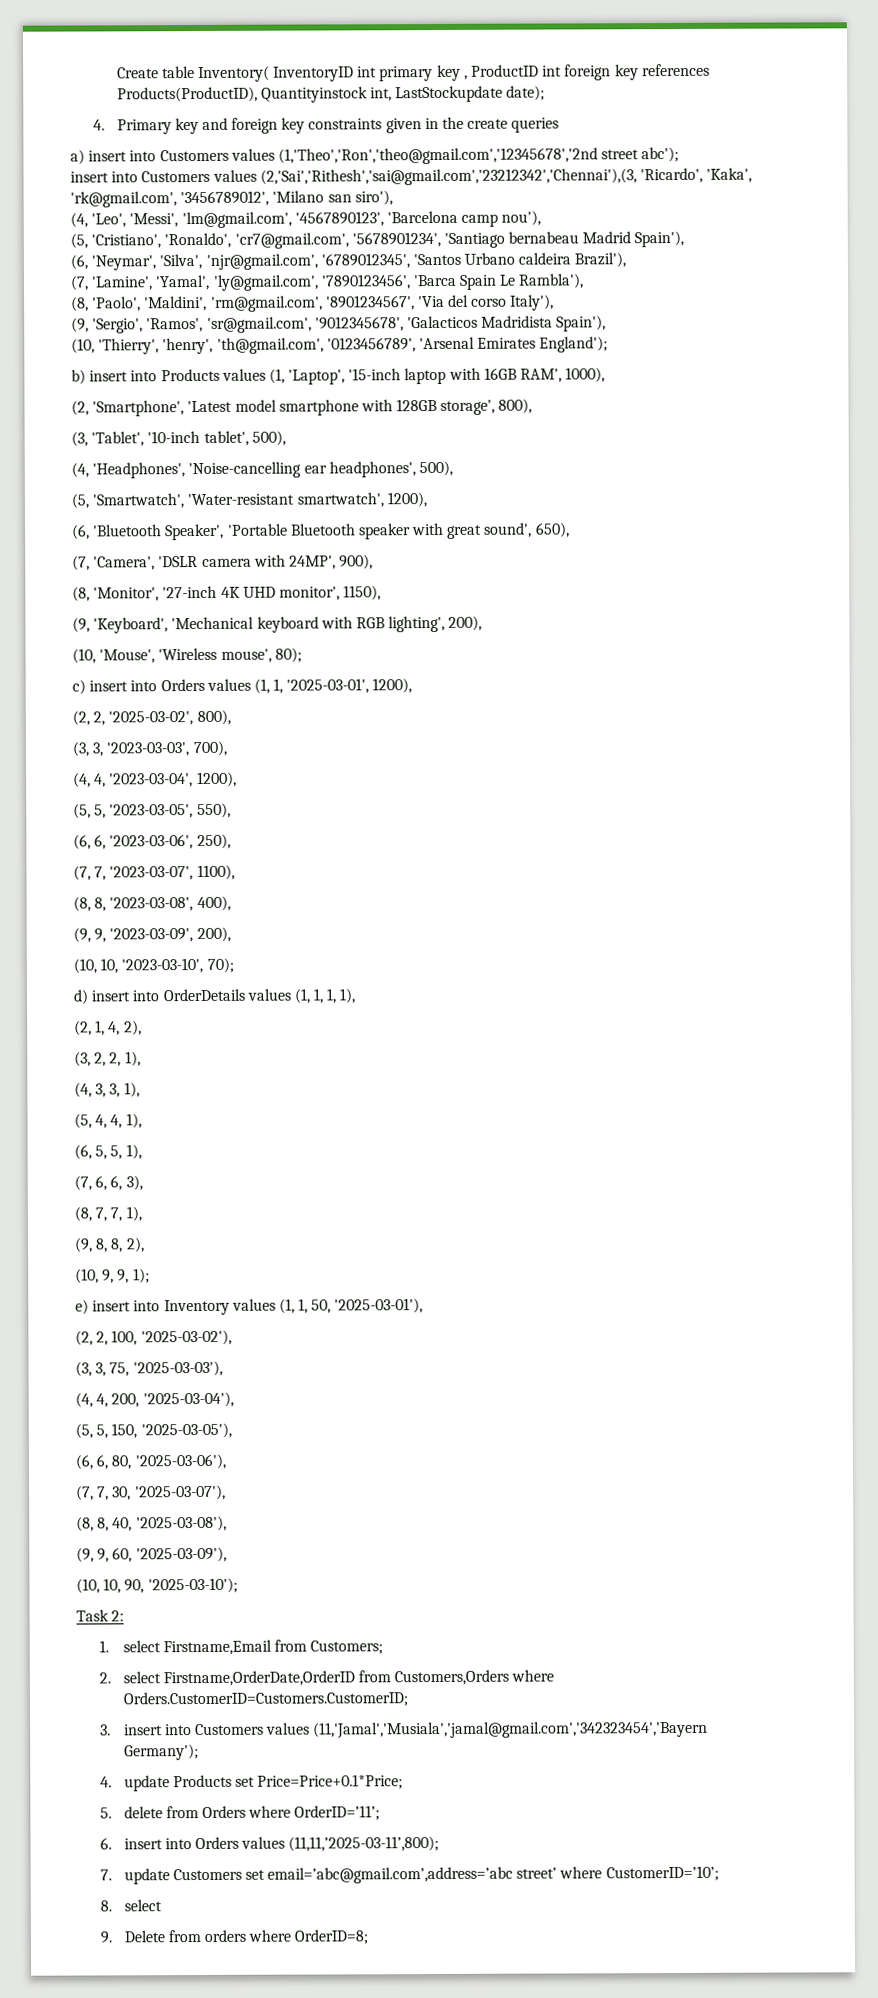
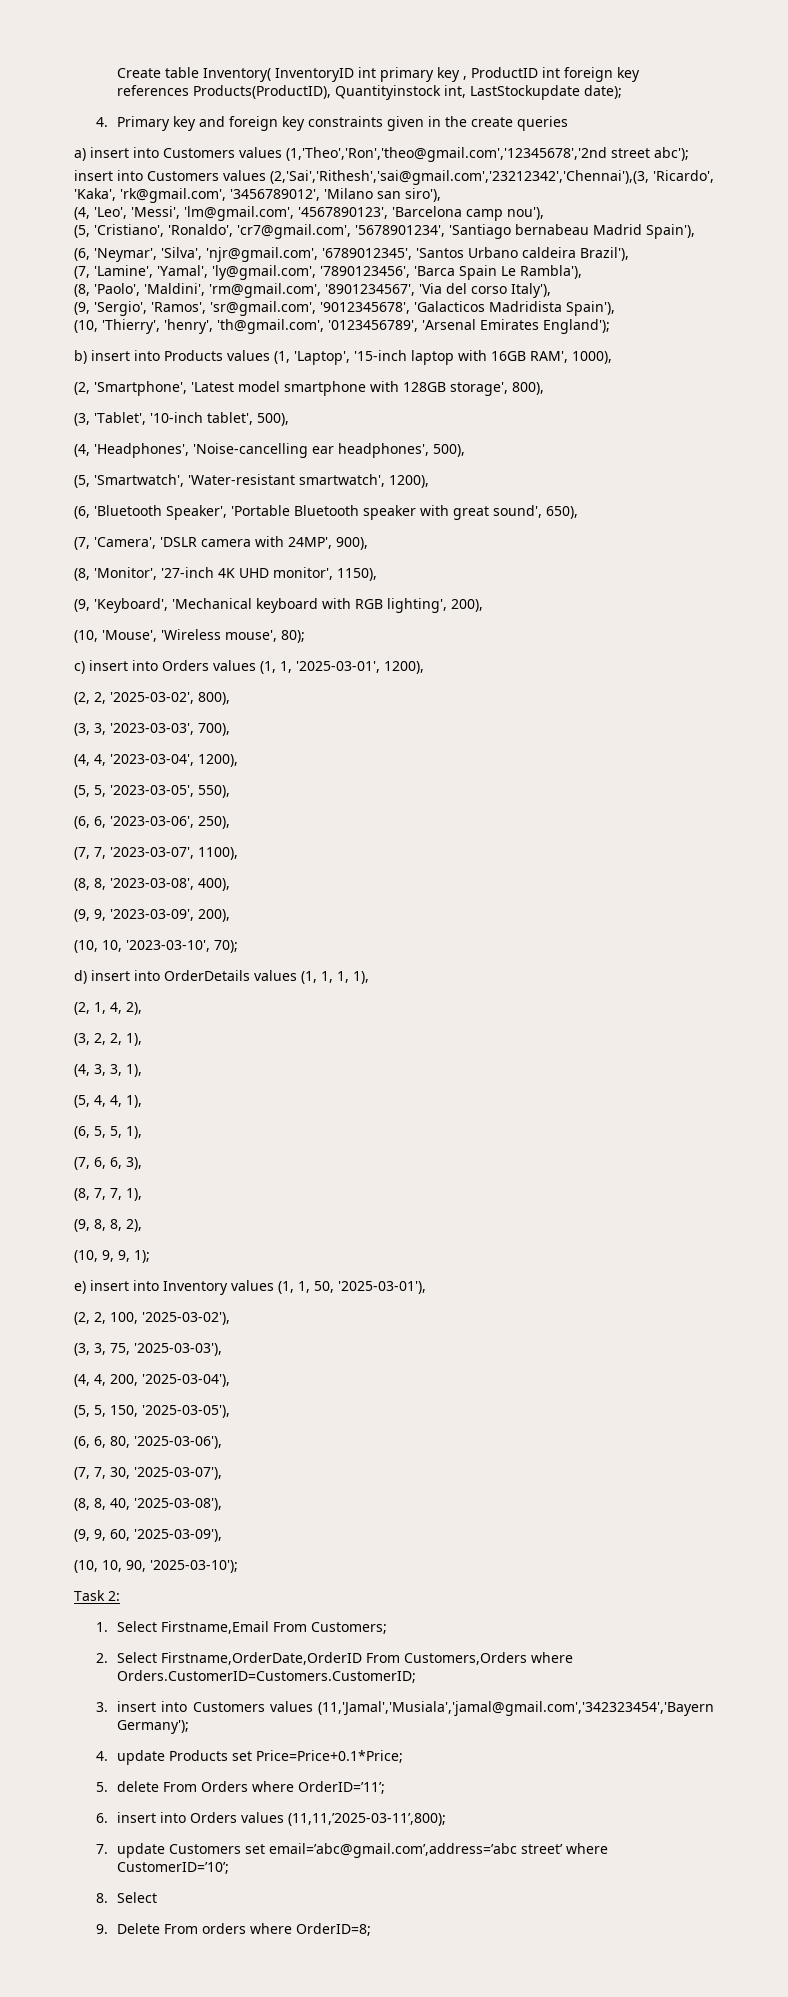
[122,1639,307,1656] select Firstname,Email from -> [117,1621,308,1634] Select Firstname,Email From
[122,1670,391,1687] select Firstname,OrderDate,OrderID from -> [117,1652,401,1665] Select Firstname,OrderDate,OrderID From
[165,1806,199,1819] from -> [163,1782,198,1792] From
[123,1899,162,1912] select -> [117,1892,158,1903] Select
[167,1930,201,1943] from -> [164,1924,199,1934] From

